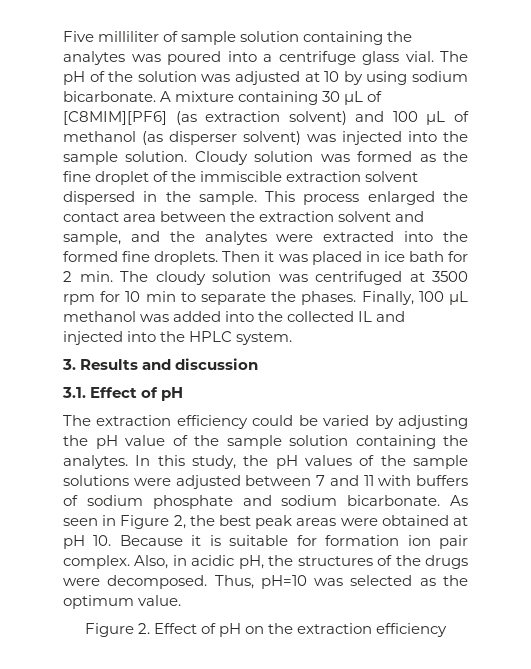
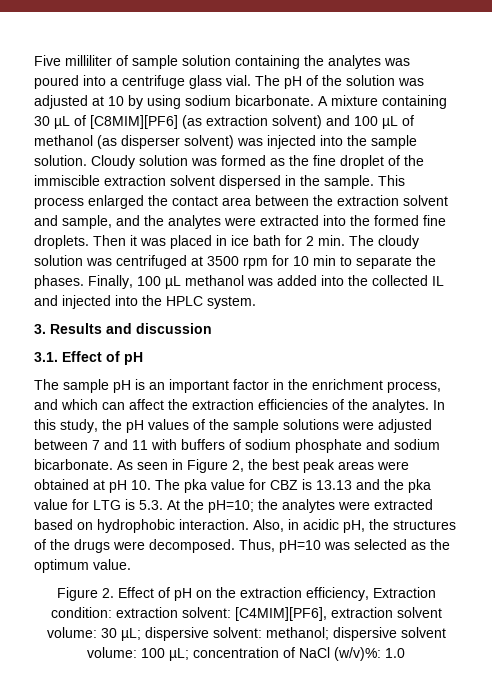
[96,415,469,429] [63,435,436,449] extraction efficiency could be varied by adjusting the pH value of the sample solution containing -> [63,379,441,393] [34,399,344,410] sample pH is an important factor in the enrichment process, and which can affect the extraction efficiencies of
[119,535,469,549] [63,555,130,569] Because it is suitable for formation ion pair complex. -> [155,479,431,493] [34,499,433,513] [34,519,249,533] The pka value for CBZ is 13.13 and the pka value for LTG is 5.3. At the pH=10; the analytes were extracted based on hydrophobic interaction.
[376,623,448,637] efficiency -> [305,587,436,601] [50,607,442,621] [46,627,446,641] [87,647,405,661] efficiency, Extraction condition: extraction solvent: [C4MIM][PF6], extraction solvent volume: 30 µL; dispersive solvent: methanol; dispersive solvent volume: 100 µL; concentration of NaCl (w/v)%: 1.0

